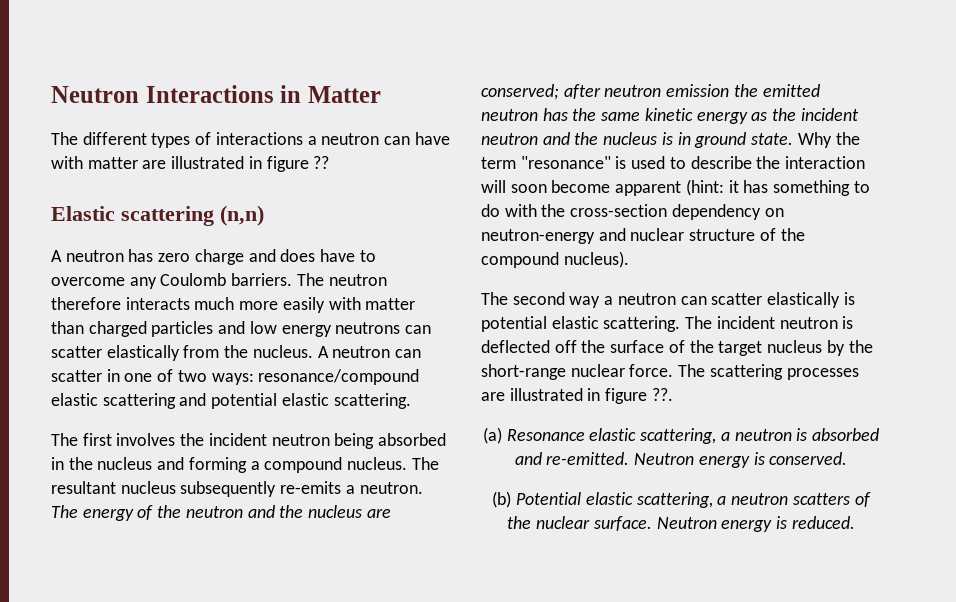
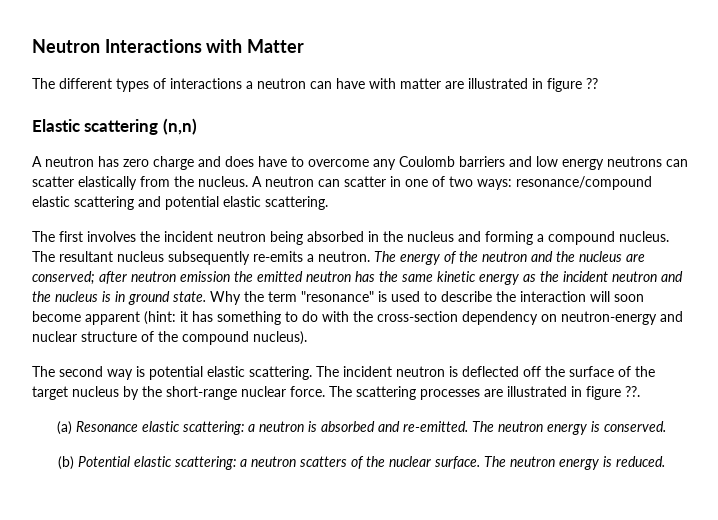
[280,85,302,103] in -> [206,39,243,53] with
[231,273,387,286] [51,297,416,313] [51,321,214,337] barriers. The neutron therefore interacts much more easily with matter than charged particles -> [459,156,505,167] barriers
[604,292,841,308] a neutron can scatter elastically -> (133, 374) none
[640,428,717,444] scattering, -> [182,421,244,435] scattering:
[634,453,695,465] Neutron -> [471,421,543,432] The neutron
[636,492,713,508] scattering, -> [174,456,236,470] scattering:
[656,517,717,529] Neutron -> [483,456,555,467] The neutron

